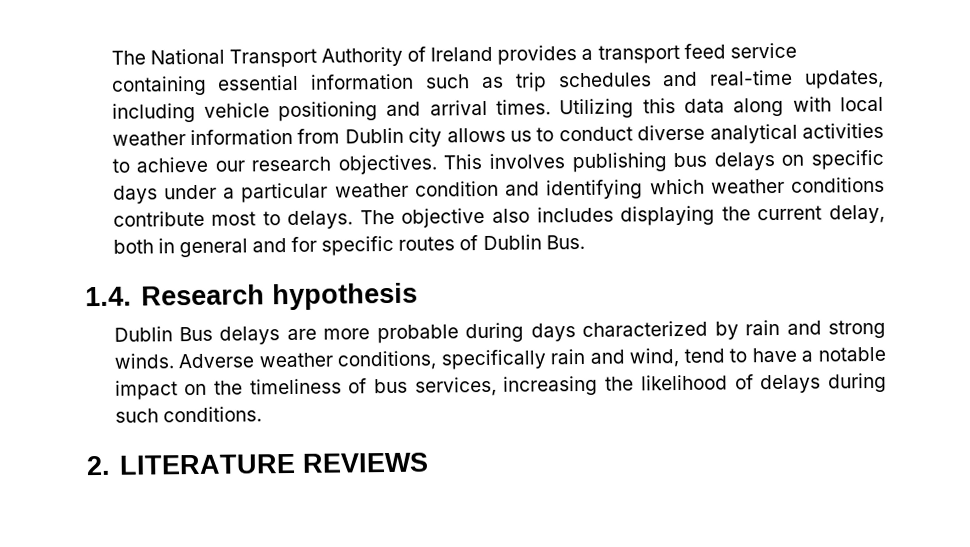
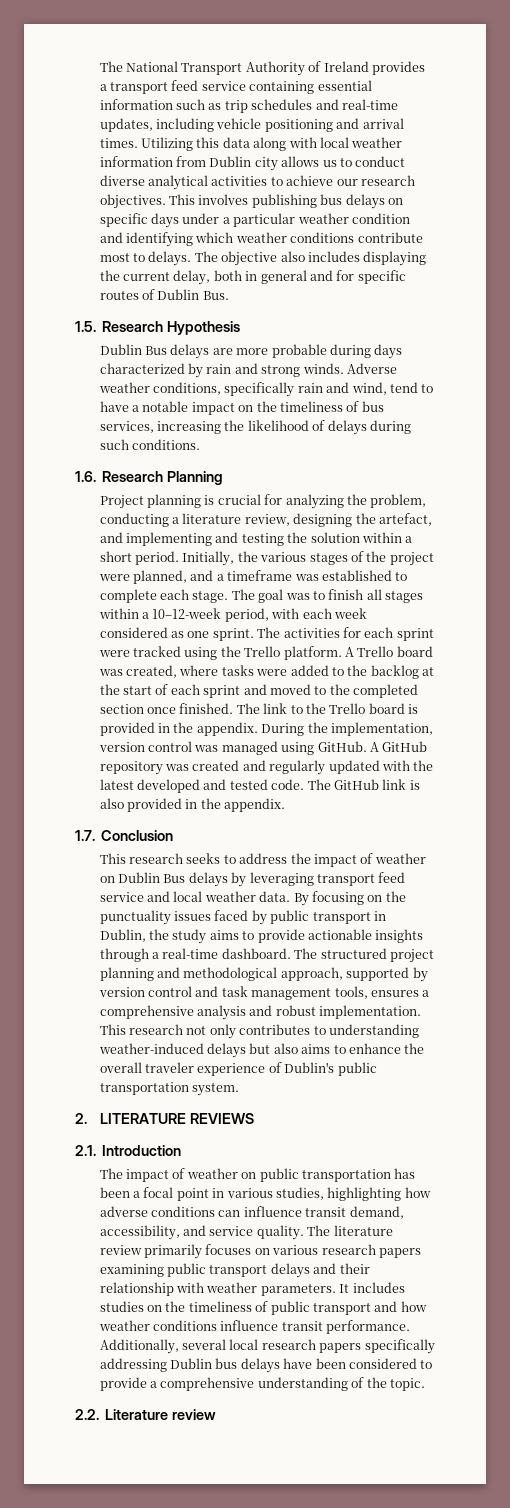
[85,282,418,311] 1.4. Research hypothesis -> [75,321,241,335] 1.5. Research Hypothesis
[86,452,429,476] 2. LITERATURE REVIEWS -> [75,471,224,485] [99,494,427,509] [99,513,432,527] [99,532,413,546] [99,551,434,566] [98,570,408,584] [99,589,424,603] [98,608,367,622] [99,627,434,641] [98,646,433,660] [98,665,435,679] [99,684,419,698] [99,703,419,714] [99,722,433,736] [98,741,428,755] [99,760,434,775] [99,779,420,793] [99,798,286,812] [75,830,174,841] [99,853,426,867] [99,872,406,887] [99,891,406,906] [99,910,386,925] [99,929,424,944] [99,948,434,963] [99,967,428,982] [98,986,430,1000] [99,1005,422,1020] [99,1024,419,1039] [98,1043,425,1058] [99,1062,377,1076] [99,1082,240,1096] [75,1113,254,1124] [75,1145,182,1156] [99,1168,416,1182] [99,1187,431,1201] [99,1206,404,1219] [99,1225,393,1240] [99,1244,421,1259] [99,1263,370,1278] [99,1282,405,1296] [99,1301,427,1315] [98,1320,411,1334] [99,1339,435,1354] [99,1358,433,1373] [99,1377,425,1391] [75,1409,217,1420] 1.6. Research Planning // Project planning is crucial for analyzing the problem, conducting a literature review, designing the artefact, and implementing and testing the solution within a short period. Initially, the various stages of the project were planned, and a timeframe was established to complete each stage. The goal was to finish all stages within a 10–12-week period, with each week considered as one sprint. The activities for each sprint were tracked using the Trello platform. A Trello board was created, where tasks were added to the backlog at the start of each sprint and moved to the completed section once finished. The link to the Trello board is provided in the appendix. During the implementation, version control was managed using GitHub. A GitHub repository was created and regularly updated with the latest developed and tested code. The GitHub link is also provided in the appendix. // 1.7. Conclusion // This research seeks to address the impact of weather on Dublin Bus delays by leveraging transport feed service and local weather data. By focusing on the punctuality issues faced by public transport in Dublin, the study aims to provide actionable insights through a real-time dashboard. The structured project planning and methodological approach, supported by version control and task management tools, ensures a comprehensive analysis and robust implementation. This research not only contributes to understanding weather-induced delays but also aims to enhance the overall traveler experience of Dublin's public transportation system. // 2. LITERATURE REVIEWS // 2.1. Introduction // The impact of weather on public transportation has been a focal point in various studies, highlighting how adverse conditions can influence transit demand, accessibility, and service quality. The literature review primarily focuses on various research papers examining public transport delays and their relationship with weather parameters. It includes studies on the timeliness of public transport and how weather conditions influence transit performance. Additionally, several local research papers specifically addressing Dublin bus delays have been considered to provide a comprehensive understanding of the topic. // 2.2. Literature review

